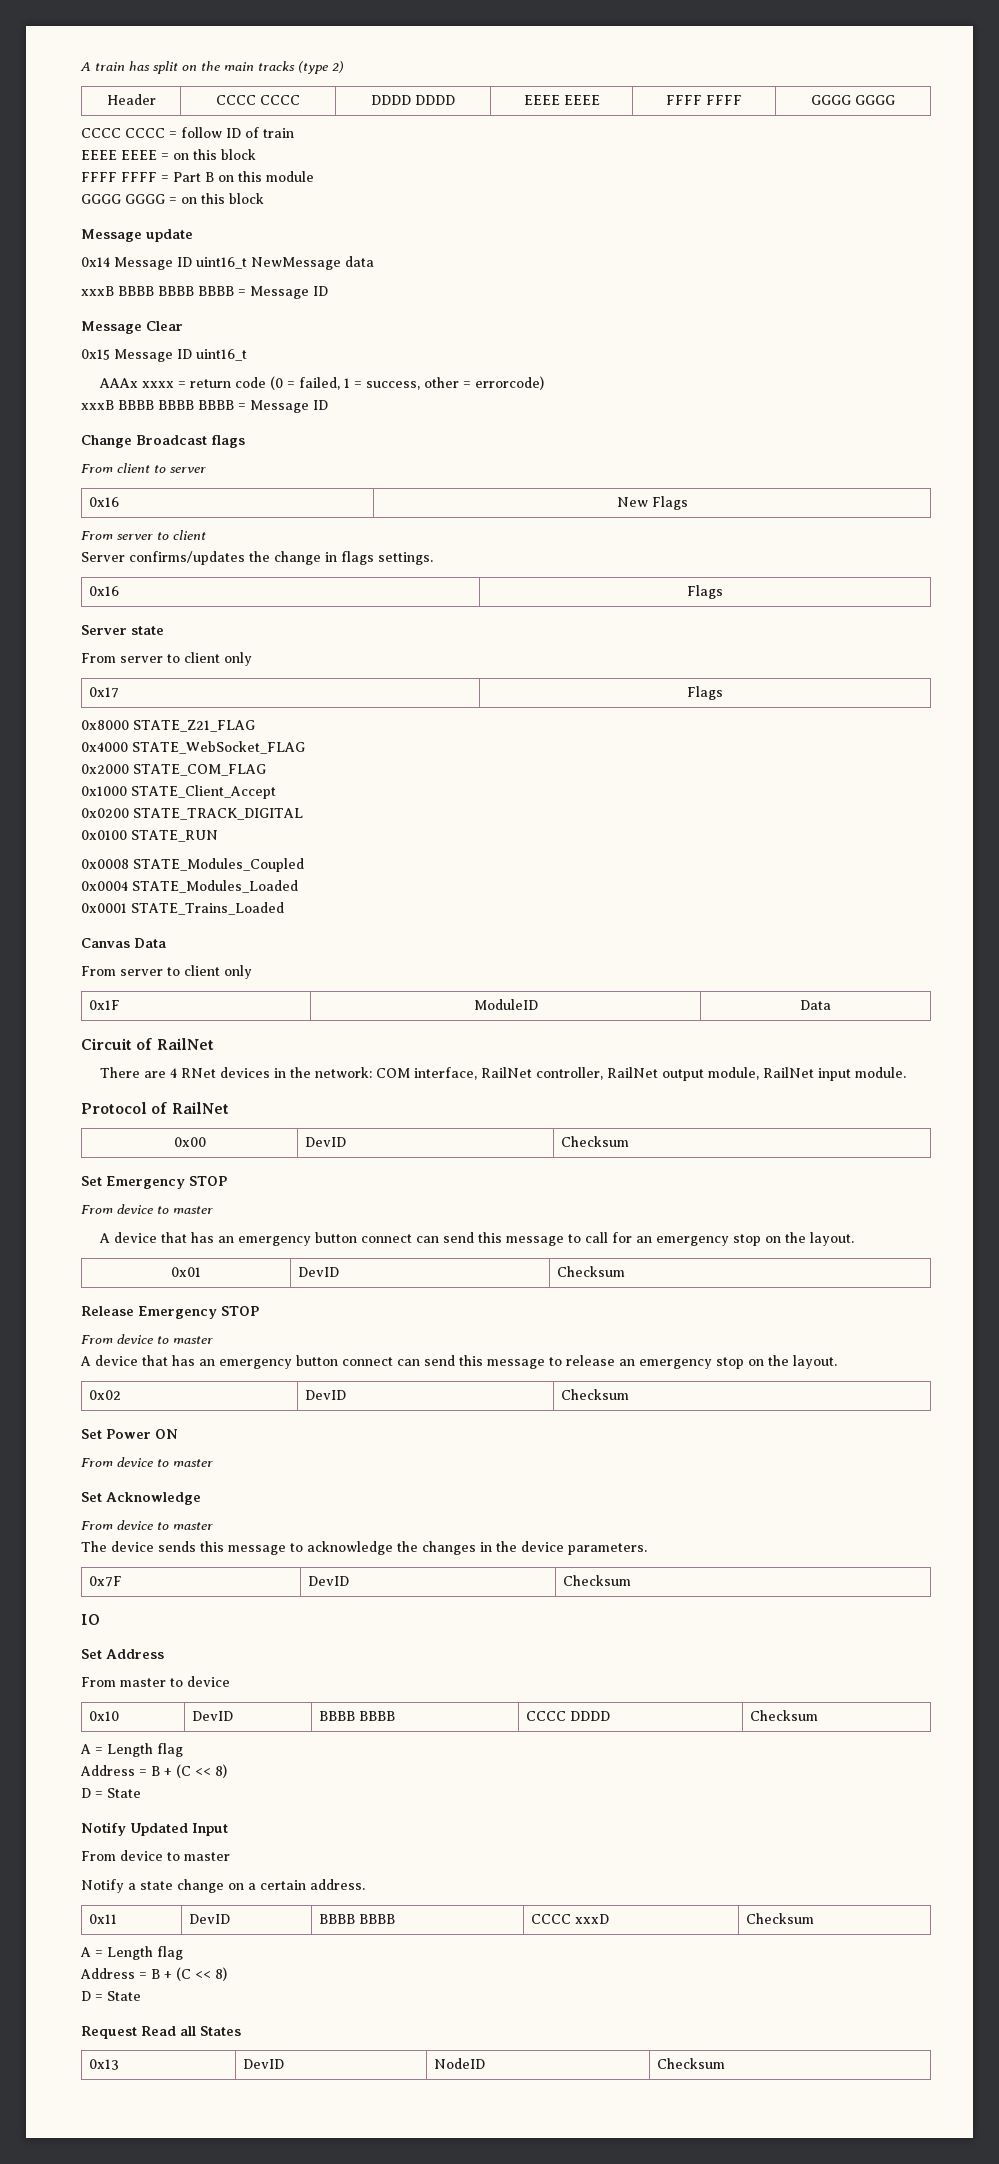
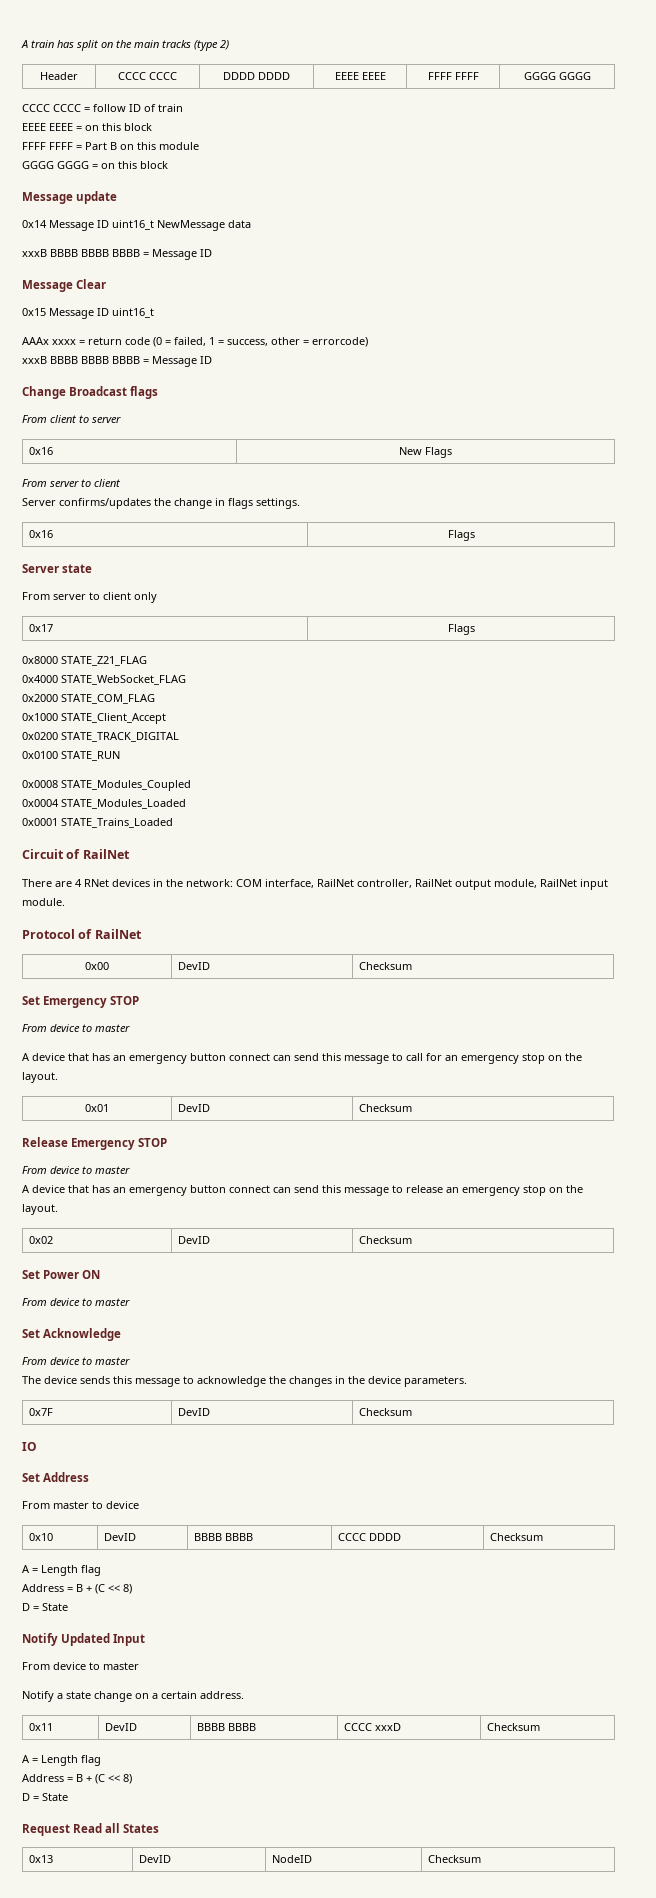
[81,938,166,948] [81,965,252,979] [88,1000,120,1010] [473,999,538,1010] [800,1000,831,1010] // Canvas Data // From server to client only // 0x1F | ModuleID | Data -> (173, 823) none

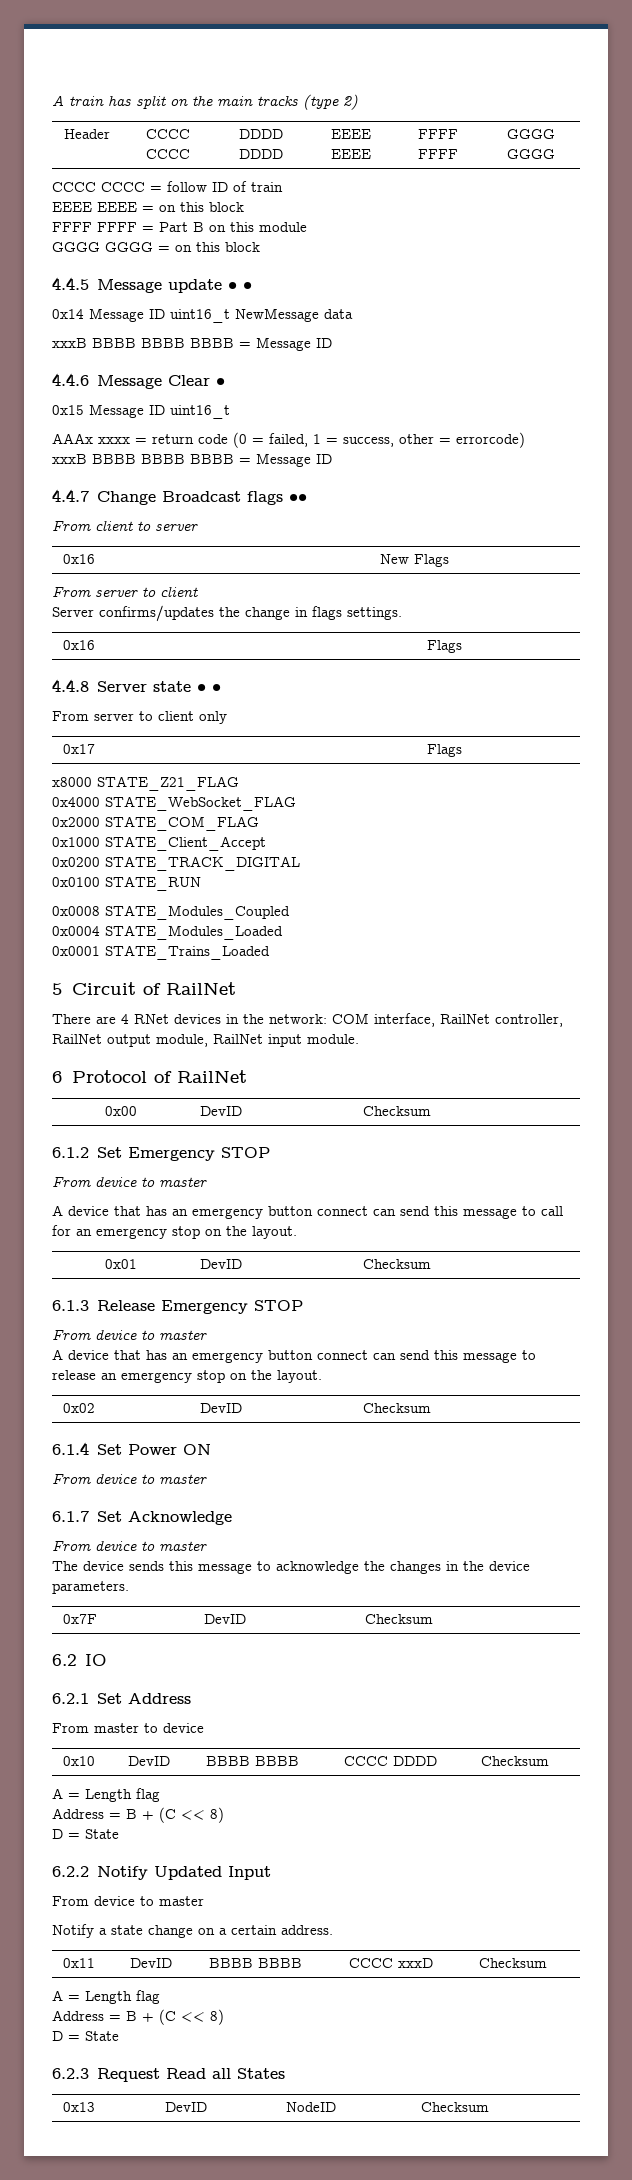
(168, 165) none -> [52,277,89,290] 4.4.5
(118, 197) none -> [227,282,252,290] • •
(212, 253) none -> [52,373,89,386] 4.4.6
(107, 284) none -> [215,378,225,386] •
(212, 360) none -> [52,489,89,502] 4.4.7
(159, 392) none -> [288,494,307,502] ••
(475, 535) none -> [52,679,89,692] 4.4.8
(93, 568) none -> [196,684,221,692] • •
[22,656,58,664] 0x8000 -> [52,777,92,787] x8000
(173, 823) none -> [52,983,62,995] 5
(65, 902) none -> [52,1071,62,1083] 6
(413, 966) none -> [52,1147,89,1158] 6.1.2
(413, 1108) none -> [52,1300,89,1311] 6.1.3
(413, 1240) none -> [52,1442,89,1455] 6.1.4
(130, 1302) none -> [52,1511,89,1522] 6.1.7
(413, 1412) none -> [52,1654,77,1666] 6.2
(37, 1446) none -> [52,1693,89,1704] 6.2.1
(68, 1607) none -> [52,1866,89,1877] 6.2.2
(68, 1797) none -> [52,2068,89,2079] 6.2.3

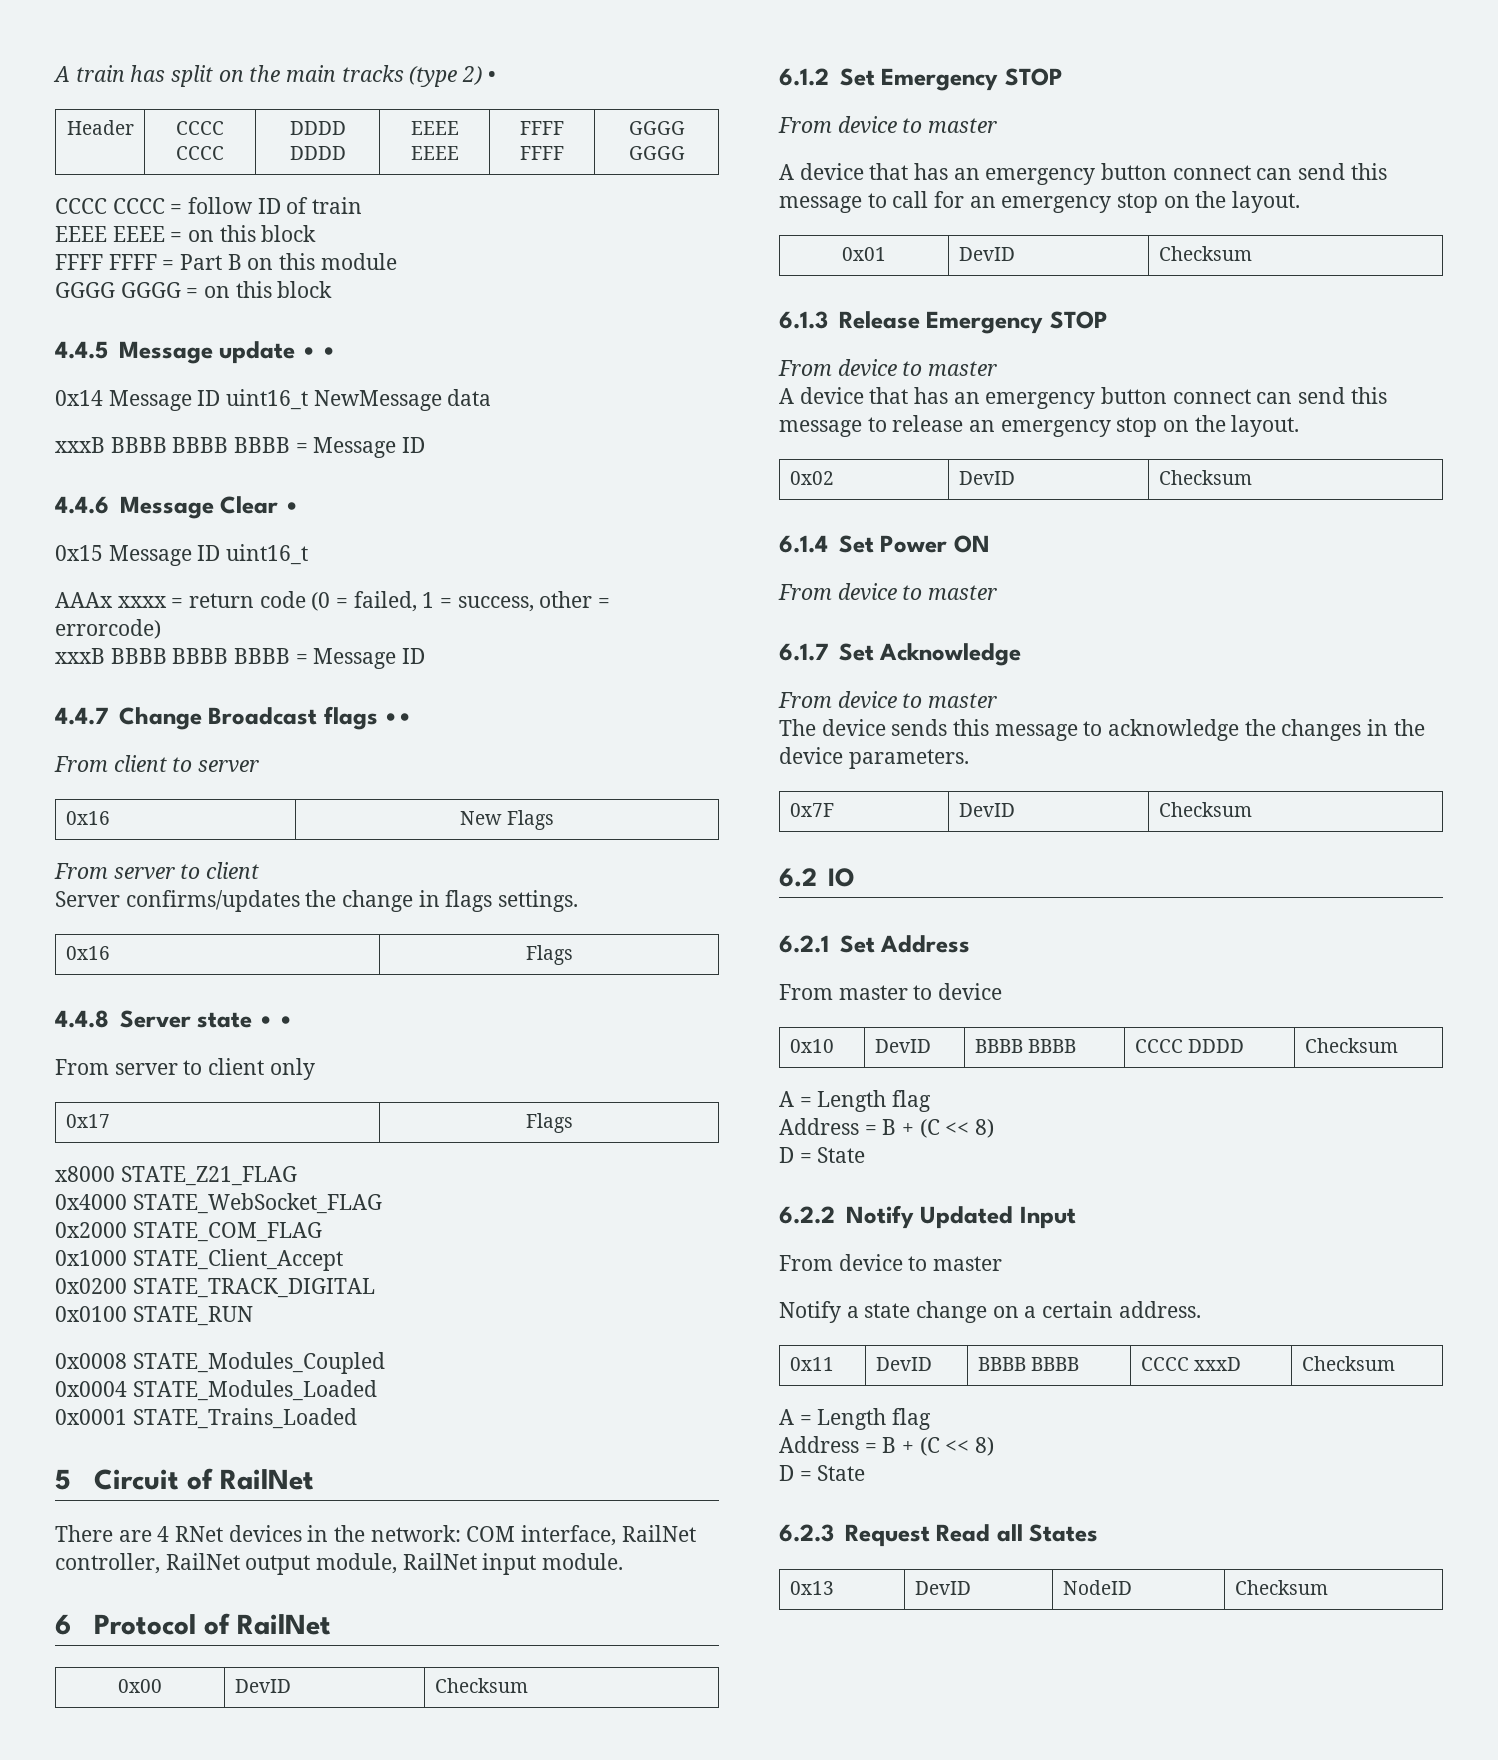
(358, 102) none -> [487,71,496,82] •

